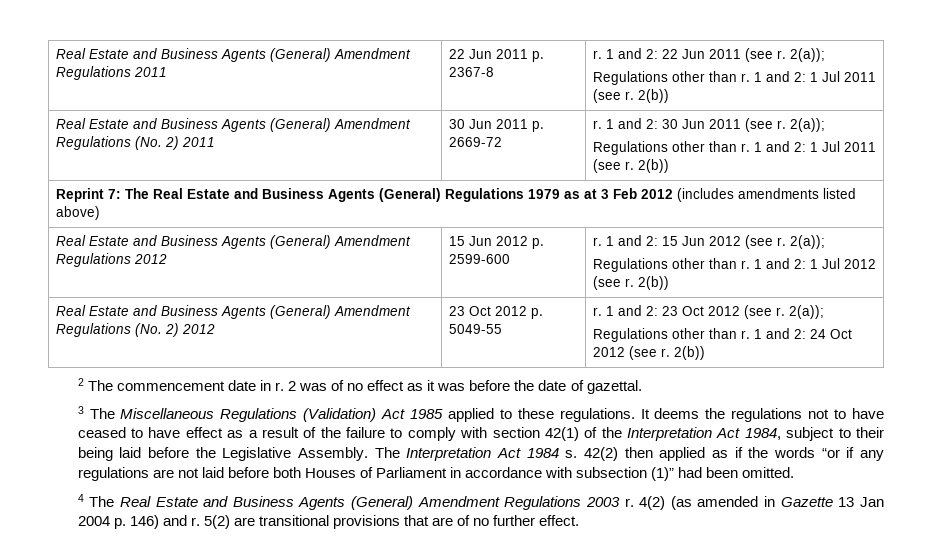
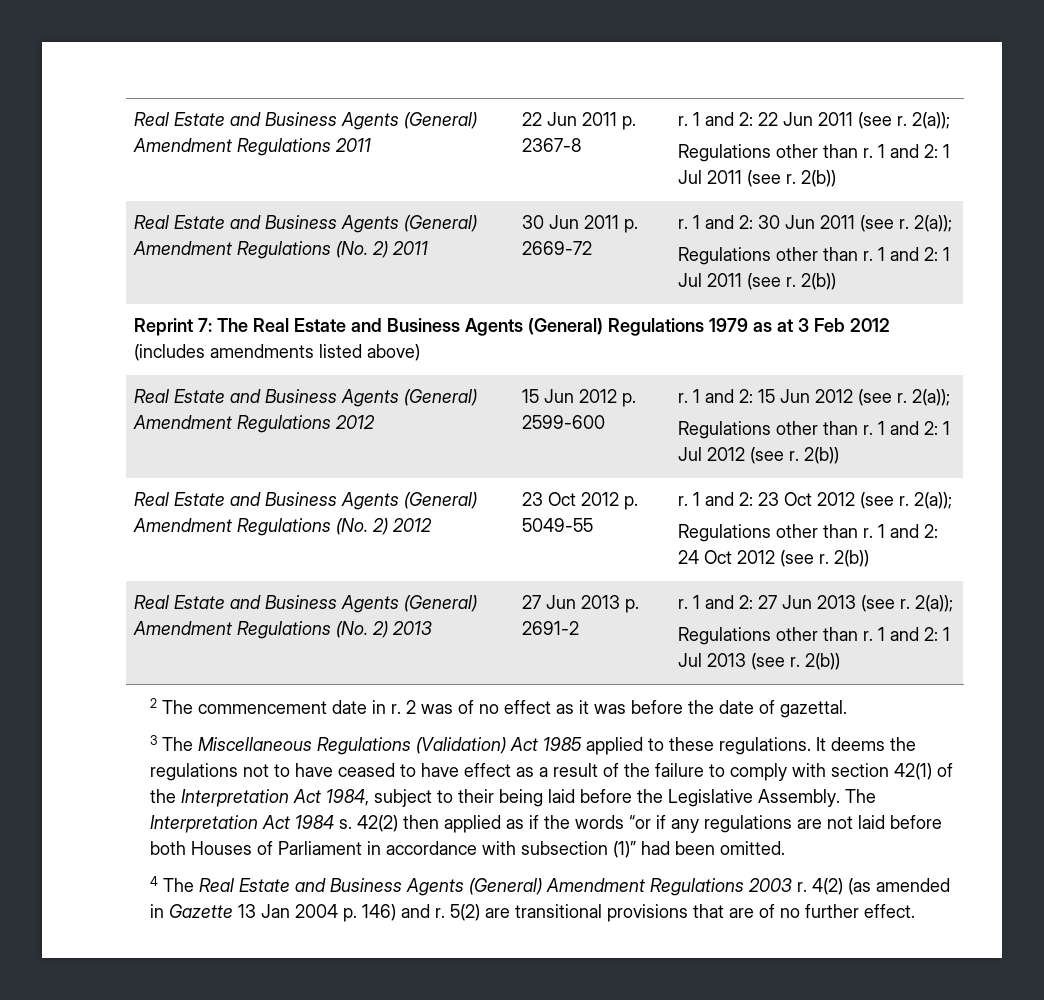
(705, 353) none -> [133,595,477,613] [132,621,432,639] [521,595,639,613] [521,621,579,635] [677,595,953,612] [677,627,950,645] [677,653,840,670] // Real Estate and Business Agents (General) Amendment Regulations (No. 2) 2013 | 27 Jun 2013 p. 2691-2 | r. 1 and 2: 27 Jun 2013 (see r. 2(a)); // Regulations other than r. 1 and 2: 1 Jul 2013 (see r. 2(b))

